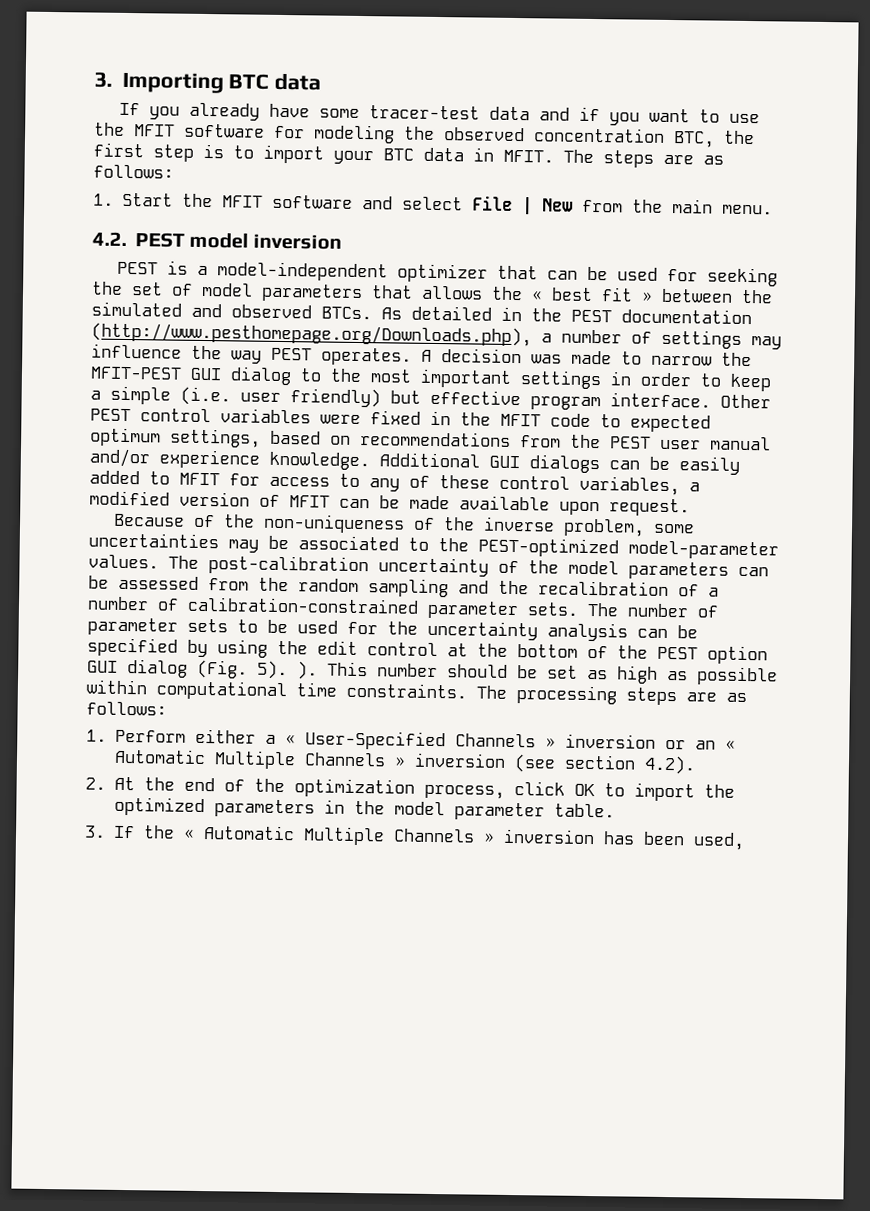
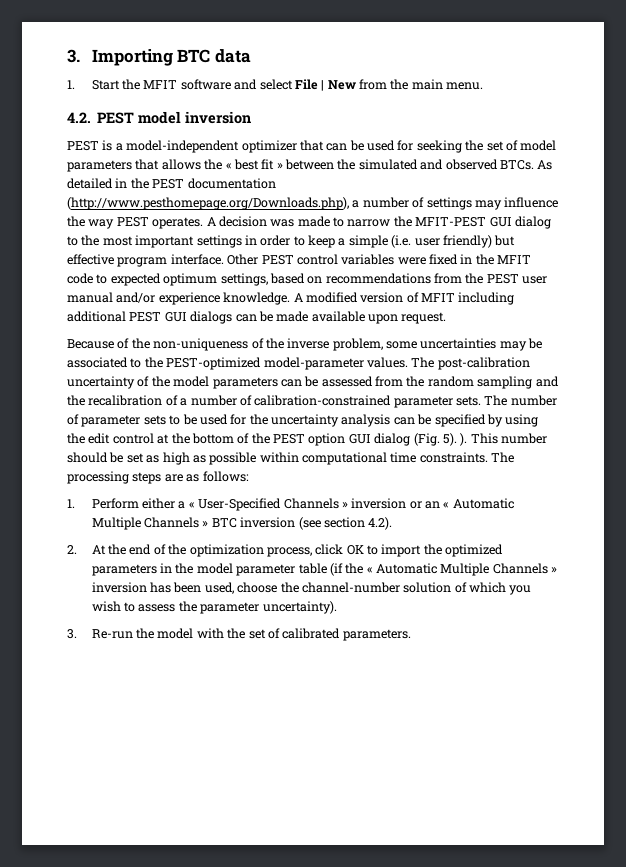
[119,102,761,126] [94,122,755,148] [93,142,724,168] [93,164,174,179] // If you already have some tracer-test data and if you want to use the MFIT software for modeling the observed concentration BTC, the first step is to import your BTC data in MFIT. The steps are as follows: -> (251, 56) none
[379,452,740,475] [89,470,700,496] [89,490,330,508] Additional GUI dialogs can be easily added to MFIT for access to any of these control variables, a modified version of MFIT -> [293,292,515,305] [67,311,233,324] A modified version of MFIT including additional PEST GUI dialogs
(406, 761) none -> [211,518,237,528] BTC
[553,803,615,818] [84,825,135,839] table. // 3. If -> [298,563,343,576] table (if
(745, 841) none -> [237,582,532,595] [91,601,337,614] [67,628,411,641] choose the channel-number solution of which you wish to assess the parameter uncertainty). // 3. Re-run the model with the set of calibrated parameters.

